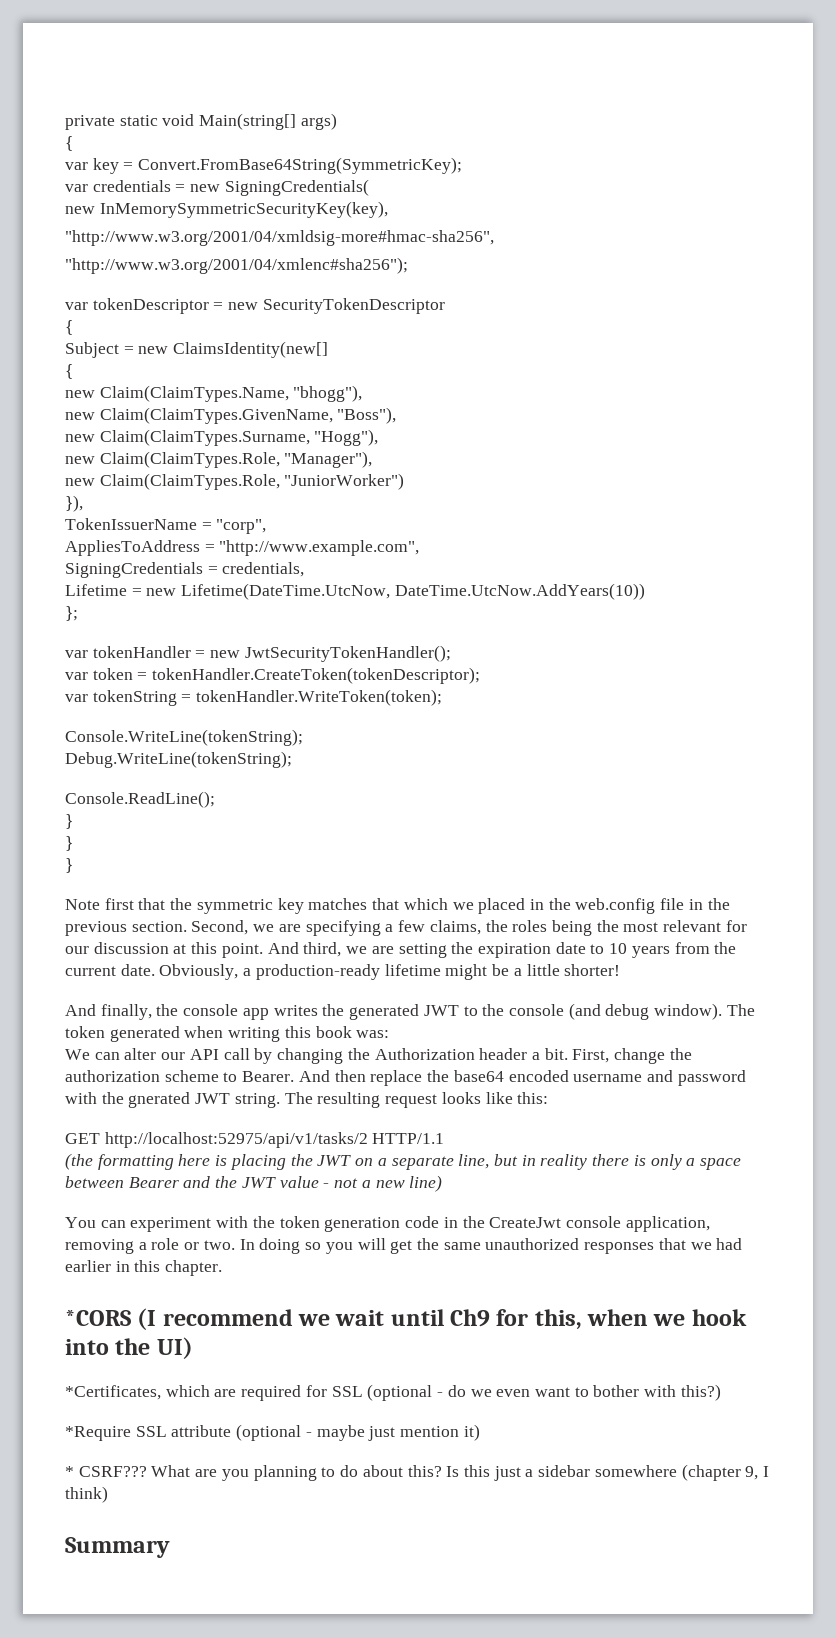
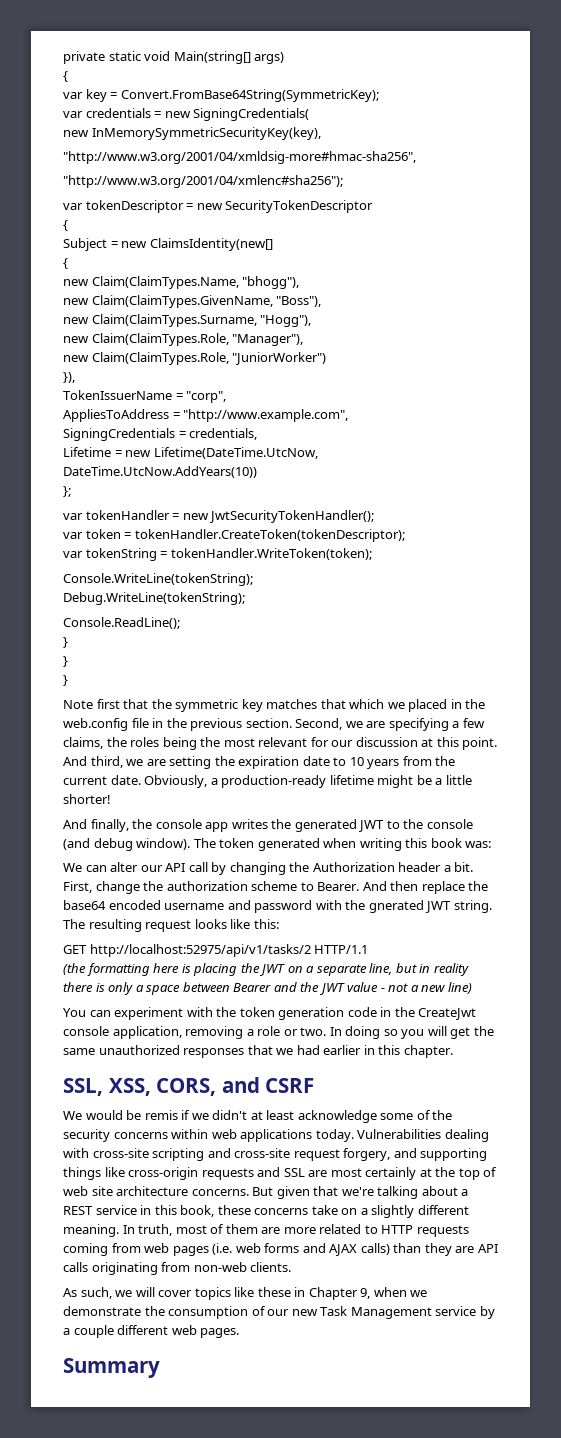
[65,1308,747,1330] [65,1337,193,1359] [65,1384,721,1401] [65,1424,480,1441] [65,1464,770,1481] [65,1486,108,1503] *CORS (I recommend we wait until Ch9 for this, when we hook into the UI) // *Certificates, which are required for SSL (optional - do we even want to bother with this?) // *Require SSL attribute (optional - maybe just mention it) // * CSRF??? What are you planning to do about this? Is this just a sidebar somewhere (chapter 9, I think) -> [63,1077,315,1096] [63,1110,453,1123] [63,1129,489,1142] [63,1148,488,1161] [63,1167,498,1180] [63,1186,469,1199] [63,1205,469,1218] [63,1224,469,1237] [63,1243,498,1256] [63,1262,292,1275] [63,1287,428,1300] [63,1306,495,1319] [63,1325,240,1338] SSL, XSS, CORS, and CSRF // We would be remis if we didn't at least acknowledge some of the security concerns within web applications today. Vulnerabilities dealing with cross-site scripting and cross-site request forgery, and supporting things like cross-origin requests and SSL are most certainly at the top of web site architecture concerns. But given that we're talking about a REST service in this book, these concerns take on a slightly different meaning. In truth, most of them are more related to HTTP requests coming from web pages (i.e. web forms and AJAX calls) than they are API calls originating from non-web clients. // As such, we will cover topics like these in Chapter 9, when we demonstrate the consumption of our new Task Management service by a couple different web pages.

